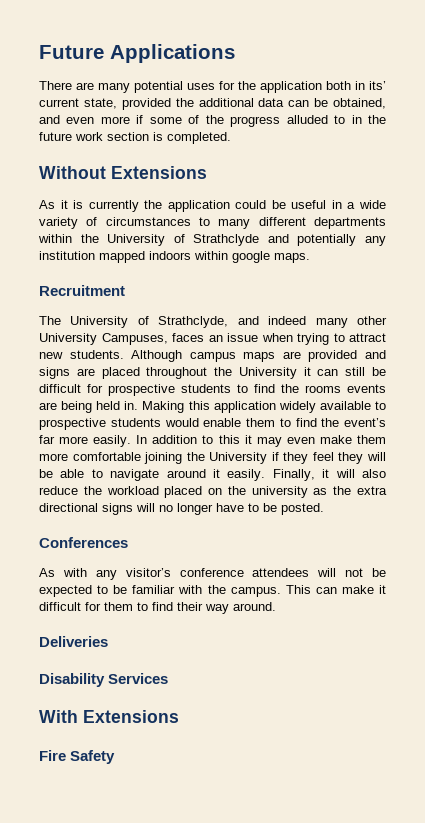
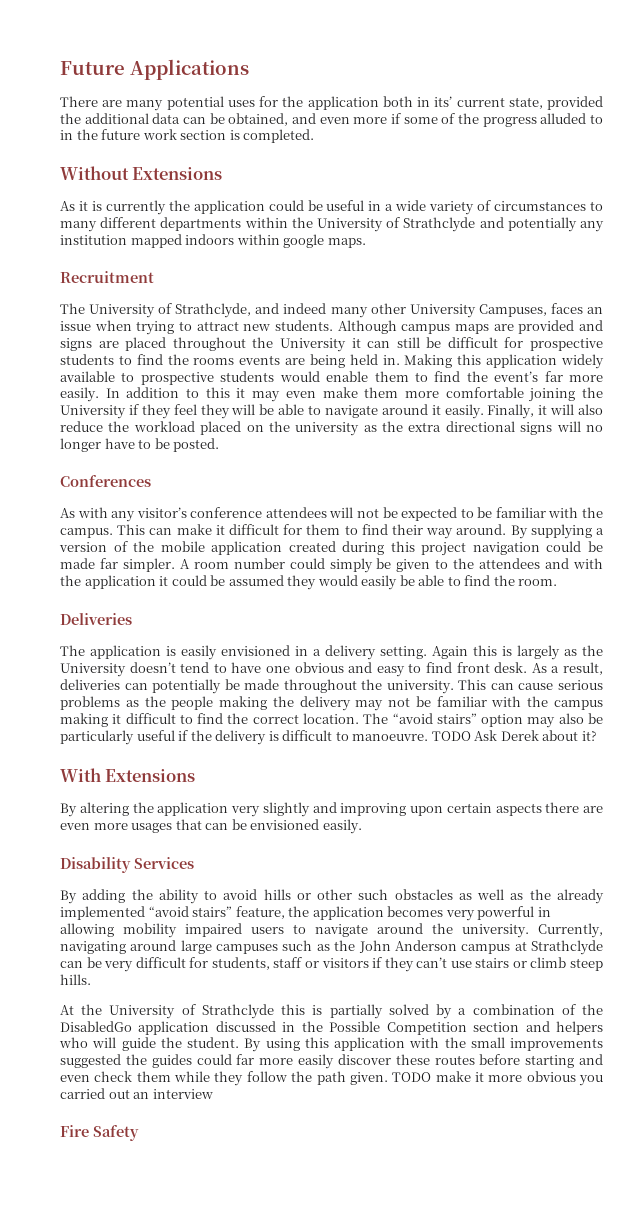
[39,636,108,647] [39,673,169,687] [39,710,179,723] // Deliveries // Disability Services // With Extensions -> [510,524,604,539] [59,541,603,556] [60,558,604,573] [60,575,558,590] [60,613,132,625] [60,645,603,660] [60,662,604,677] [60,679,603,694] [60,696,603,711] [60,713,603,728] [60,730,597,745] [60,768,196,782] [60,802,603,817] [60,819,362,834] [60,857,194,873] [60,889,604,904] [60,906,551,921] [60,923,603,938] [60,940,603,955] [60,957,603,972] [60,974,91,985] [60,1004,603,1019] [60,1021,603,1035] [59,1037,603,1052] [60,1054,603,1069] [60,1071,603,1086] [60,1088,213,1099] By supplying a version of the mobile application created during this project navigation could be made far simpler. A room number could simply be given to the attendees and with the application it could be assumed they would easily be able to find the room. // Deliveries // The application is easily envisioned in a delivery setting. Again this is largely as the University doesn’t tend to have one obvious and easy to find front desk. As a result, deliveries can potentially be made throughout the university. This can cause serious problems as the people making the delivery may not be familiar with the campus making it difficult to find the correct location. The “avoid stairs” option may also be particularly useful if the delivery is difficult to manoeuvre. TODO Ask Derek about it? // With Extensions // By altering the application very slightly and improving upon certain aspects there are even more usages that can be envisioned easily. // Disability Services // By adding the ability to avoid hills or other such obstacles as well as the already implemented “avoid stairs” feature, the application becomes very powerful in allowing mobility impaired users to navigate around the university. Currently, navigating around large campuses such as the John Anderson campus at Strathclyde can be very difficult for students, staff or visitors if they can’t use stairs or climb steep hills. // At the University of Strathclyde this is partially solved by a combination of the DisabledGo application discussed in the Possible Competition section and helpers who will guide the student. By using this application with the small improvements suggested the guides could far more easily discover these routes before starting and even check them while they follow the path given. TODO make it more obvious you carried out an interview

